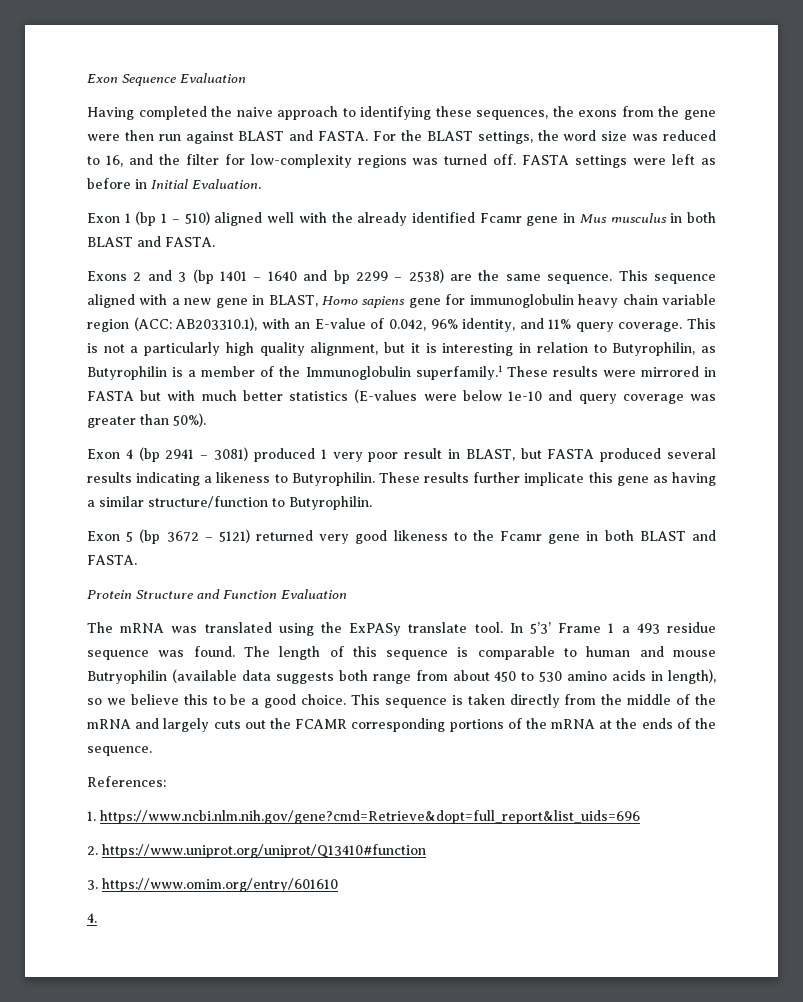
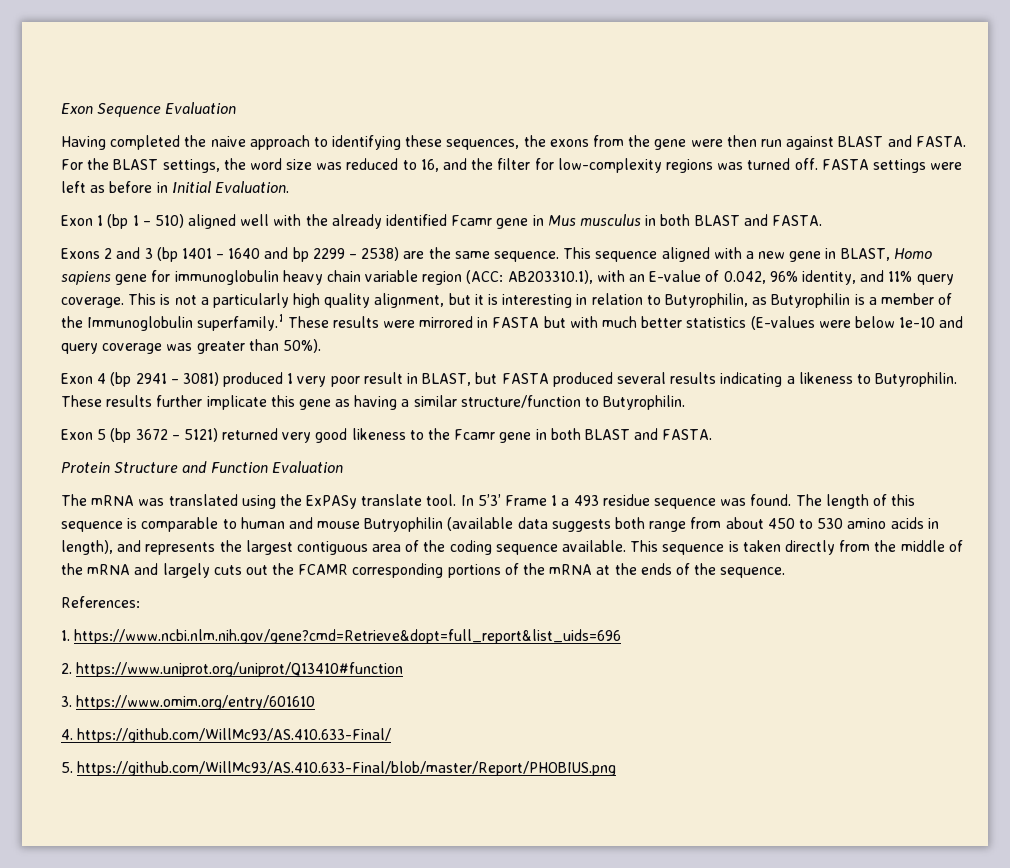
[87,694,347,708] so we believe this to be a good choice. -> [117,540,627,555] and represents the largest contiguous area of the coding sequence available.
(97, 918) none -> [77,728,392,743] [61,761,617,776] https://github.com/WillMc93/AS.410.633-Final/ // 5. https://github.com/WillMc93/AS.410.633-Final/blob/master/Report/PHOBIUS.png

